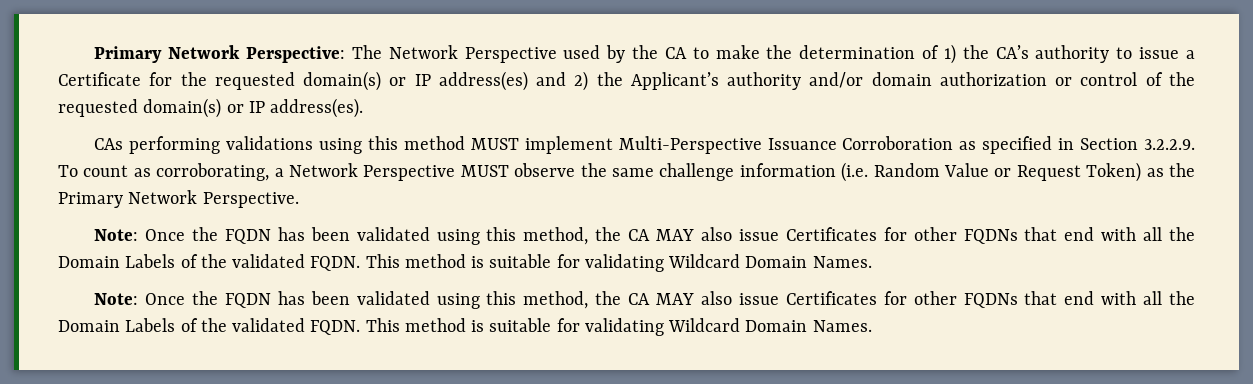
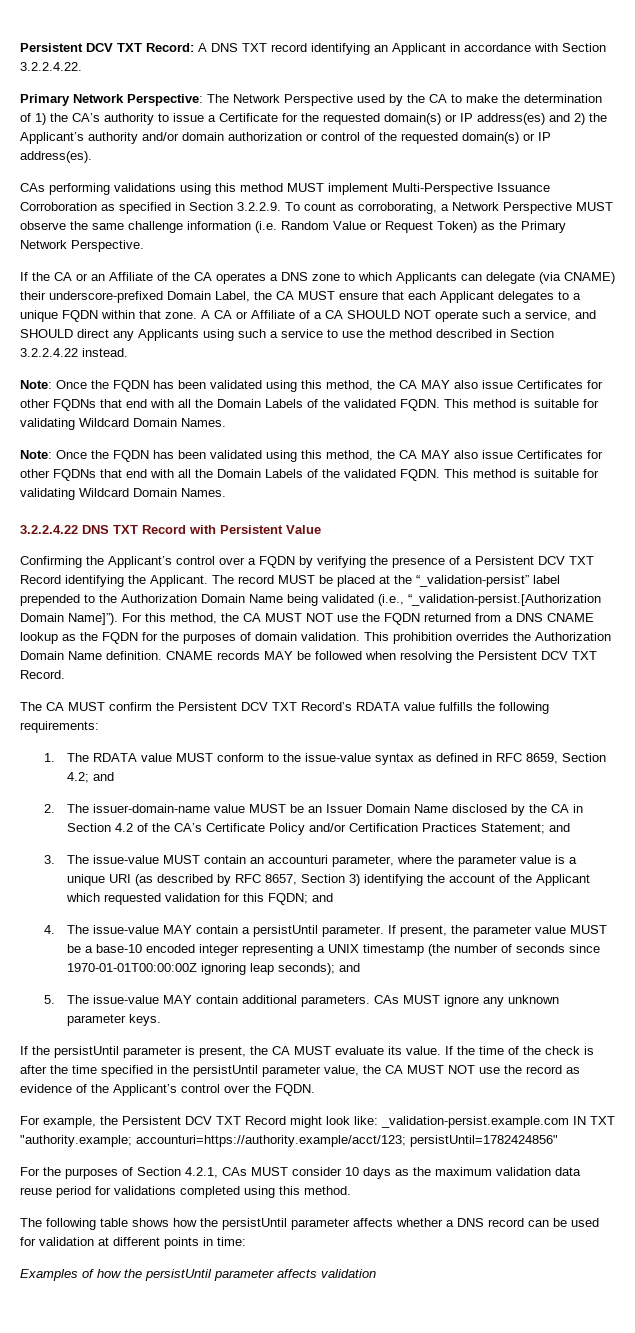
(94, 54) none -> [20,43,606,55] [20,62,82,71] Persistent DCV TXT Record: A DNS TXT record identifying an Applicant in accordance with Section 3.2.2.4.22. //
(299, 200) none -> [20,272,615,284] [20,291,581,303] [20,310,596,322] [20,329,554,341] [20,348,128,357] // If the CA or an Affiliate of the CA operates a DNS zone to which Applicants can delegate (via CNAME) their underscore-prefixed Domain Label, the CA MUST ensure that each Applicant delegates to a unique FQDN within that zone. A CA or Affiliate of a CA SHOULD NOT operate such a service, and SHOULD direct any Applicants using such a service to use the method described in Section 3.2.2.4.22 instead.
(872, 326) none -> [20,525,321,534] [20,556,594,568] [20,575,560,587] [20,594,601,606] [20,613,594,625] [20,632,611,644] [20,651,597,663] [20,670,65,679] [20,702,549,714] [20,721,99,733] [43,753,607,765] [67,772,115,783] [43,804,584,816] [67,823,571,835] [43,855,578,867] [67,874,591,886] [66,893,334,905] [43,925,608,937] [67,944,601,956] [67,963,361,975] [43,995,560,1007] [67,1014,162,1026] [20,1046,594,1058] [20,1065,580,1077] [20,1084,315,1096] [20,1116,615,1128] [20,1135,558,1147] [20,1167,581,1179] [20,1186,351,1198] [20,1218,599,1230] [20,1237,246,1249] [20,1269,376,1281] // 3.2.2.4.22 DNS TXT Record with Persistent Value // Confirming the Applicant’s control over a FQDN by verifying the presence of a Persistent DCV TXT Record identifying the Applicant. The record MUST be placed at the “_validation-persist” label prepended to the Authorization Domain Name being validated (i.e., “_validation-persist.[Authorization Domain Name]”). For this method, the CA MUST NOT use the FQDN returned from a DNS CNAME lookup as the FQDN for the purposes of domain validation. This prohibition overrides the Authorization Domain Name definition. CNAME records MAY be followed when resolving the Persistent DCV TXT Record. // The CA MUST confirm the Persistent DCV TXT Record’s RDATA value fulfills the following requirements: // 1. The RDATA value MUST conform to the issue-value syntax as defined in RFC 8659, Section 4.2; and // 2. The issuer-domain-name value MUST be an Issuer Domain Name disclosed by the CA in Section 4.2 of the CA’s Certificate Policy and/or Certification Practices Statement; and // 3. The issue-value MUST contain an accounturi parameter, where the parameter value is a unique URI (as described by RFC 8657, Section 3) identifying the account of the Applicant which requested validation for this FQDN; and // 4. The issue-value MAY contain a persistUntil parameter. If present, the parameter value MUST be a base-10 encoded integer representing a UNIX timestamp (the number of seconds since 1970-01-01T00:00:00Z ignoring leap seconds); and // 5. The issue-value MAY contain additional parameters. CAs MUST ignore any unknown parameter keys. // If the persistUntil parameter is present, the CA MUST evaluate its value. If the time of the check is after the time specified in the persistUntil parameter value, the CA MUST NOT use the record as evidence of the Applicant’s control over the FQDN. // For example, the Persistent DCV TXT Record might look like: _validation-persist.example.com IN TXT "authority.example; accounturi=https://authority.example/acct/123; persistUntil=1782424856" // For the purposes of Section 4.2.1, CAs MUST consider 10 days as the maximum validation data reuse period for validations completed using this method. // The following table shows how the persistUntil parameter affects whether a DNS record can be used for validation at different points in time: // Examples of how the persistUntil parameter affects validation

